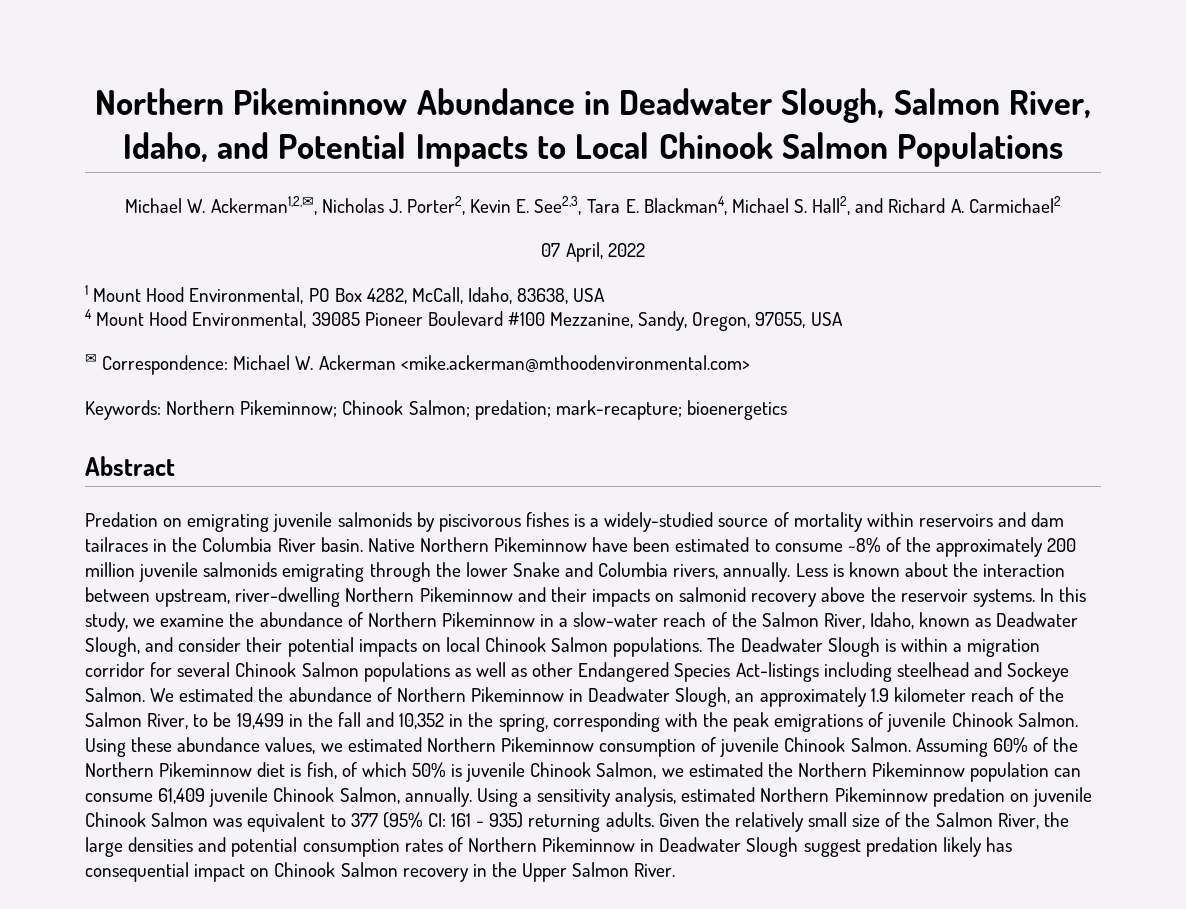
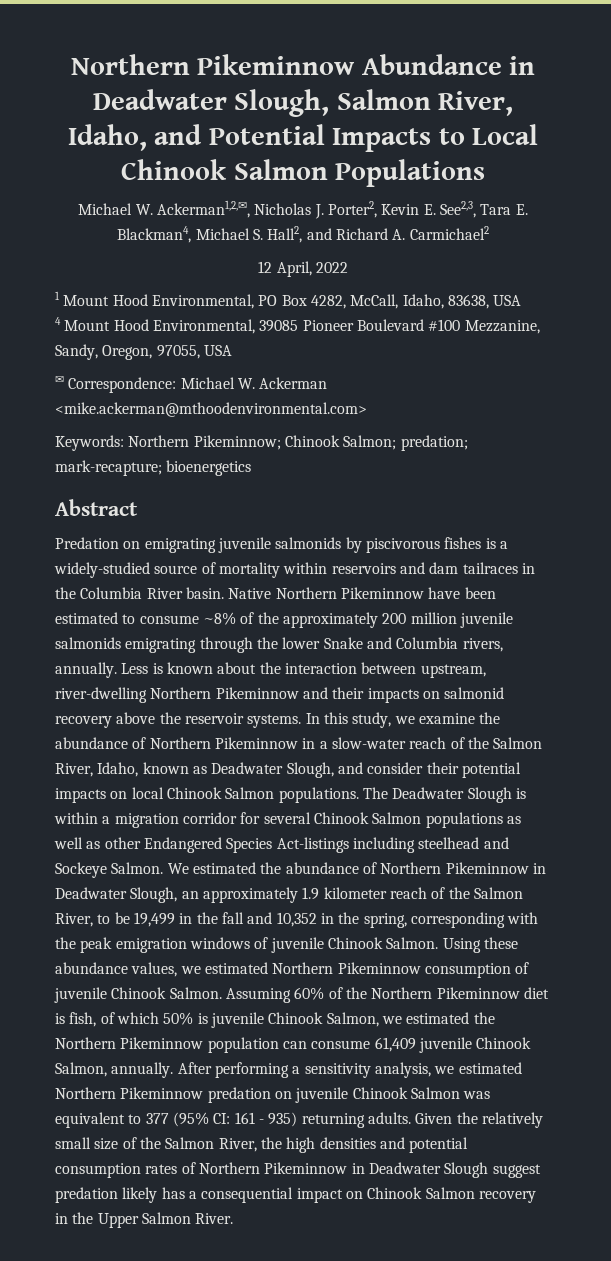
[541,243,561,257] 07 -> [258,261,273,273] 12
[774,714,864,732] emigrations -> [115,937,250,953] emigration windows
[476,788,518,807] Using -> [177,1062,289,1078] After performing
(677, 797) none -> [434,1066,455,1074] we
[85,837,123,857] large -> [286,1137,316,1153] high
(1012, 844) none -> [188,1191,197,1199] a

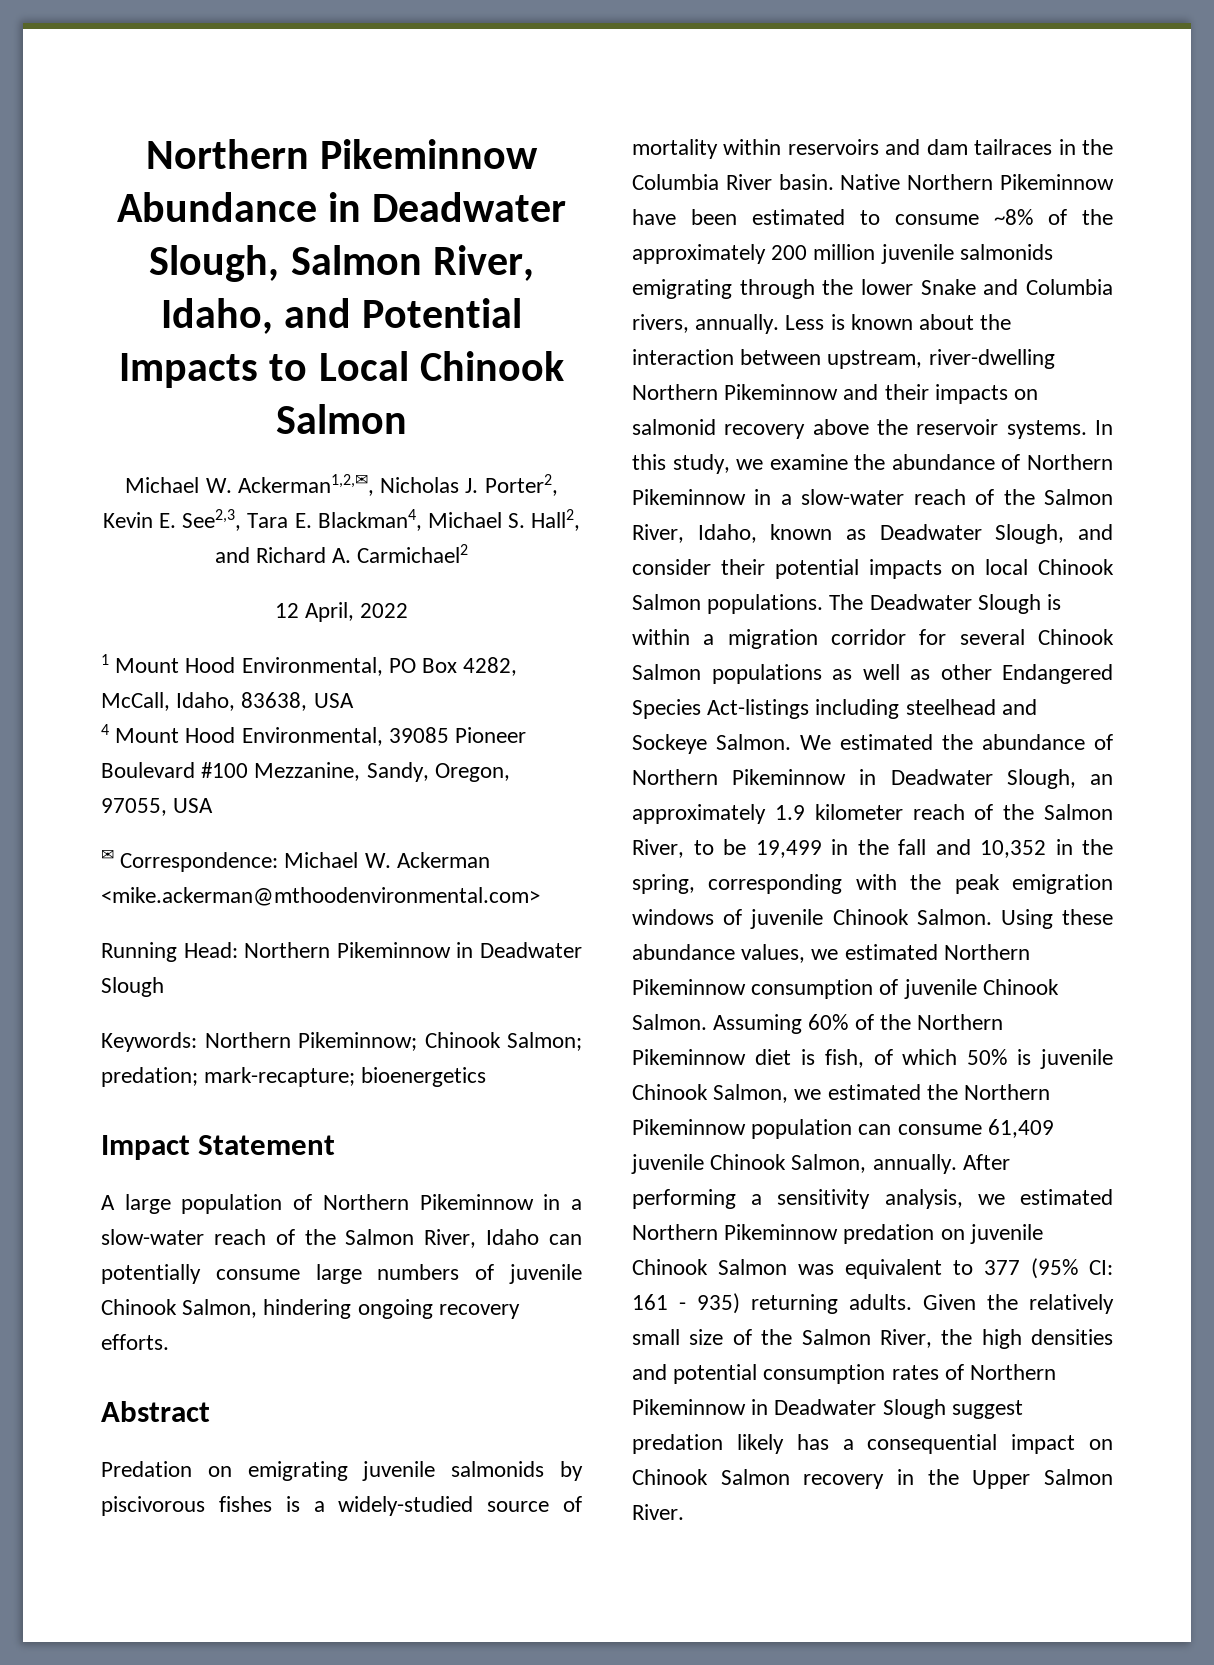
[334,159,485,187] Populations -> (407, 419) none
(367, 409) none -> [101,942,582,962] [101,977,164,997] // Running Head: Northern Pikeminnow in Deadwater Slough
(252, 468) none -> [101,1135,336,1160] [101,1194,582,1214] [101,1229,582,1248] [101,1264,582,1284] [101,1299,520,1319] [101,1334,169,1350] // Impact Statement // A large population of Northern Pikeminnow in a slow-water reach of the Salmon River, Idaho can potentially consume large numbers of juvenile Chinook Salmon, hindering ongoing recovery efforts.

